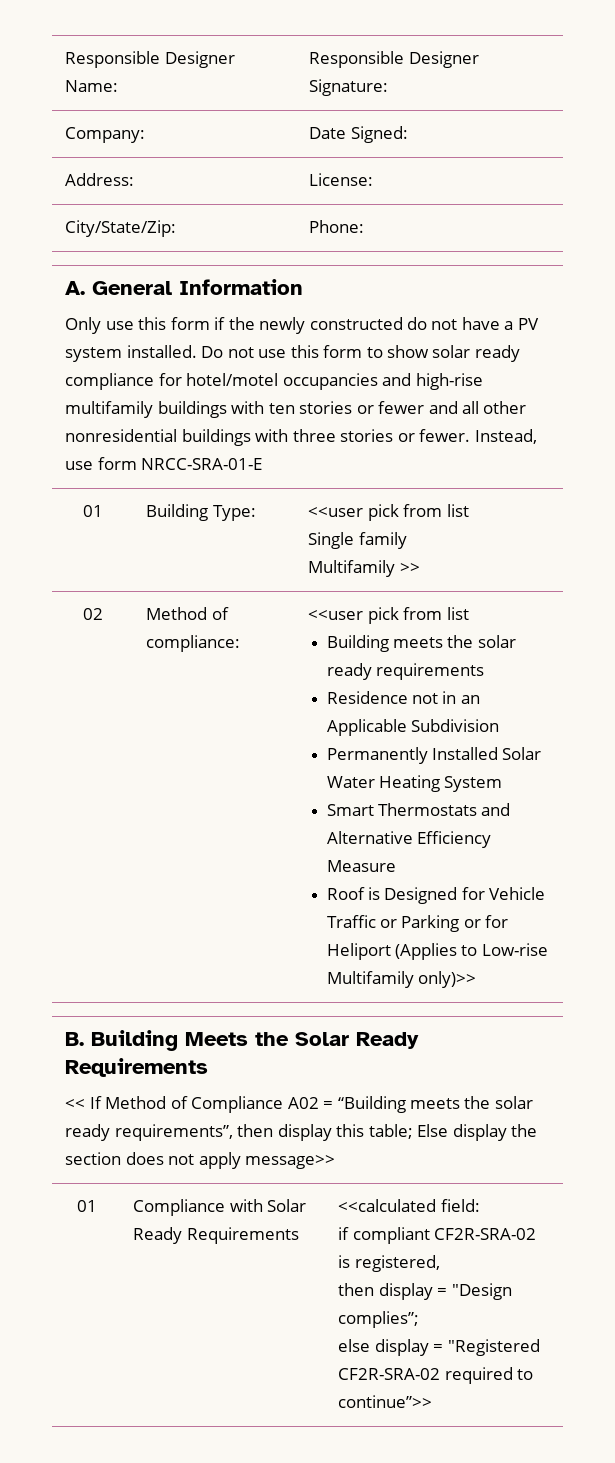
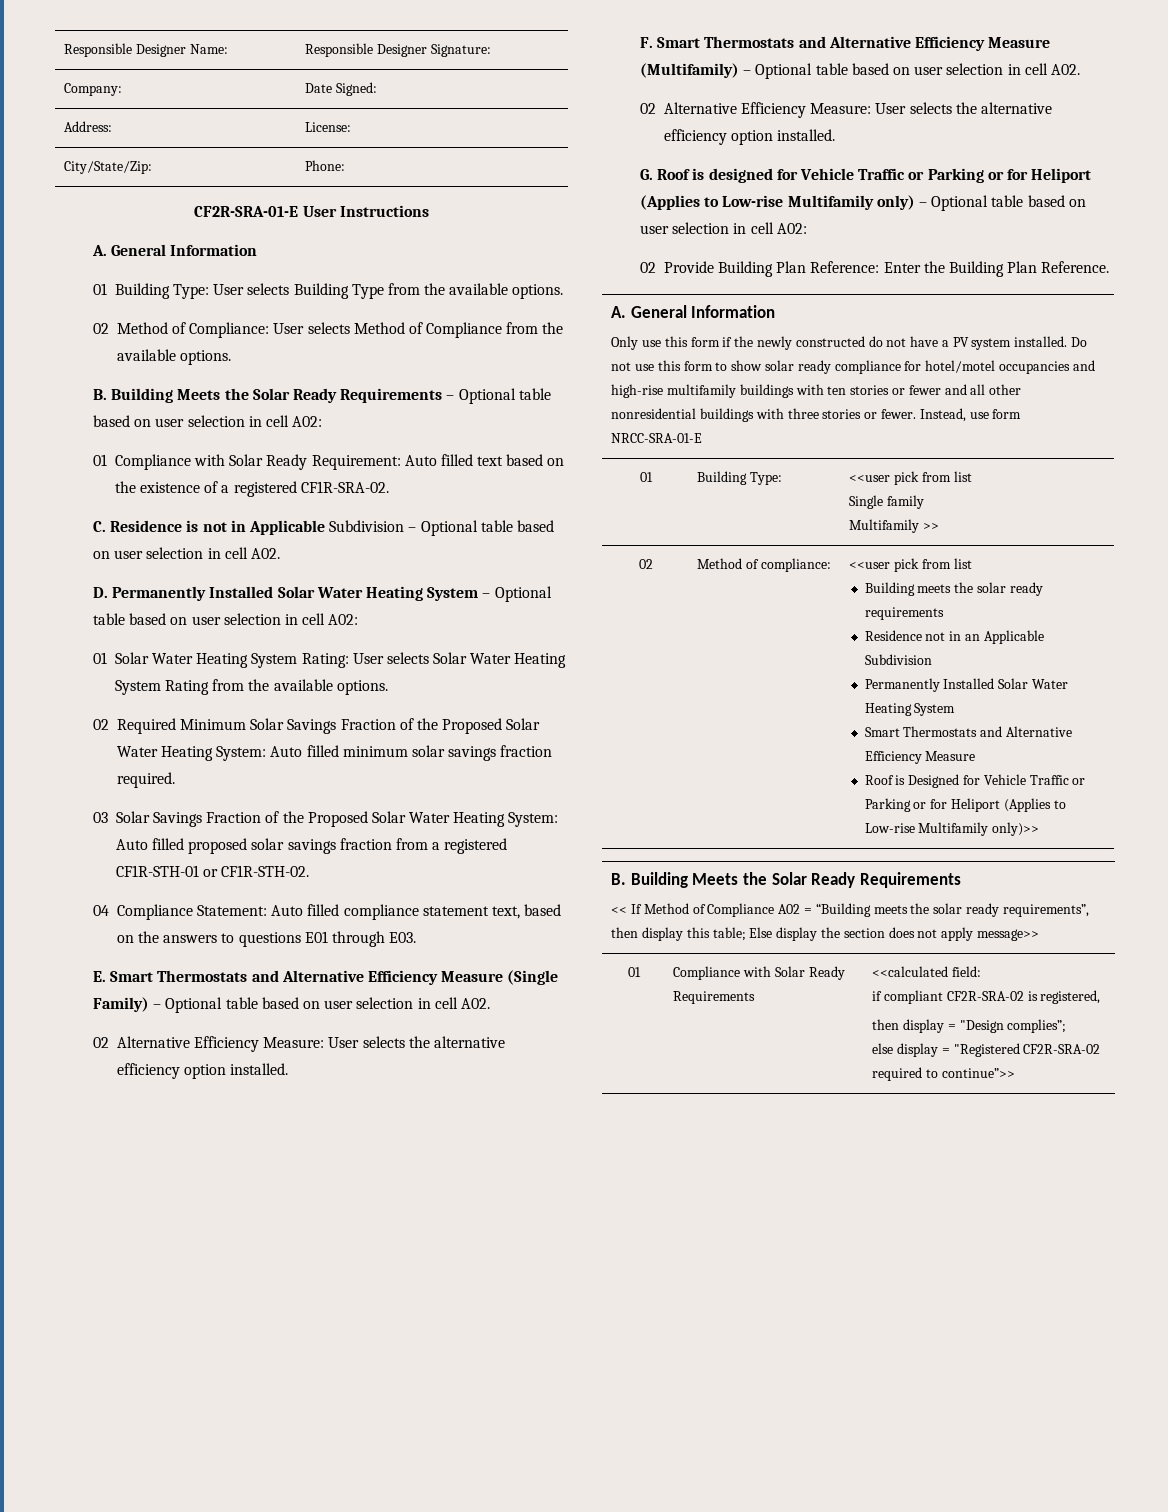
(365, 226) none -> [194,205,429,217] [92,244,258,256] [93,283,564,299] [93,322,564,338] [116,349,231,365] [93,388,551,404] [93,415,323,427] [93,454,565,470] [114,481,389,497] [93,520,554,536] [93,547,280,559] [93,586,552,602] [93,613,359,625] [93,652,567,668] [114,679,388,695] [93,718,541,734] [116,745,553,761] [116,772,175,788] [93,811,559,827] [115,838,508,854] [115,865,310,877] [93,904,562,920] [116,931,417,947] [93,970,559,985] [93,997,490,1013] [93,1036,505,1052] [116,1063,289,1079] [640,36,1051,51] [640,63,1080,79] [640,102,1052,118] [663,129,836,145] [640,168,1092,183] [640,195,1086,211] [640,222,807,234] [640,261,1110,277] // CF2R-SRA-01-E User Instructions // A. General Information // 01 Building Type: User selects Building Type from the available options. // 02 Method of Compliance: User selects Method of Compliance from the available options. // B. Building Meets the Solar Ready Requirements – Optional table based on user selection in cell A02: // 01 Compliance with Solar Ready Requirement: Auto filled text based on the existence of a registered CF1R-SRA-02. // C. Residence is not in Applicable Subdivision – Optional table based on user selection in cell A02. // D. Permanently Installed Solar Water Heating System – Optional table based on user selection in cell A02: // 01 Solar Water Heating System Rating: User selects Solar Water Heating System Rating from the available options. // 02 Required Minimum Solar Savings Fraction of the Proposed Solar Water Heating System: Auto filled minimum solar savings fraction required. // 03 Solar Savings Fraction of the Proposed Solar Water Heating System: Auto filled proposed solar savings fraction from a registered CF1R-STH-01 or CF1R-STH-02. // 04 Compliance Statement: Auto filled compliance statement text, based on the answers to questions E01 through E03. // E. Smart Thermostats and Alternative Efficiency Measure (Single Family) – Optional table based on user selection in cell A02. // 02 Alternative Efficiency Measure: User selects the alternative efficiency option installed. // F. Smart Thermostats and Alternative Efficiency Measure (Multifamily) – Optional table based on user selection in cell A02. // 02 Alternative Efficiency Measure: User selects the alternative efficiency option installed. // G. Roof is designed for Vehicle Traffic or Parking or for Heliport (Applies to Low-rise Multifamily only) – Optional table based on user selection in cell A02: // 02 Provide Building Plan Reference: Enter the Building Plan Reference.

